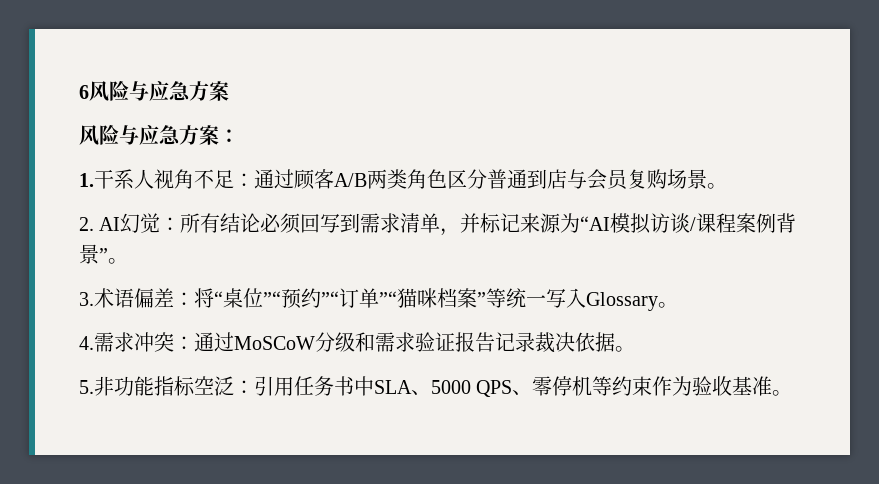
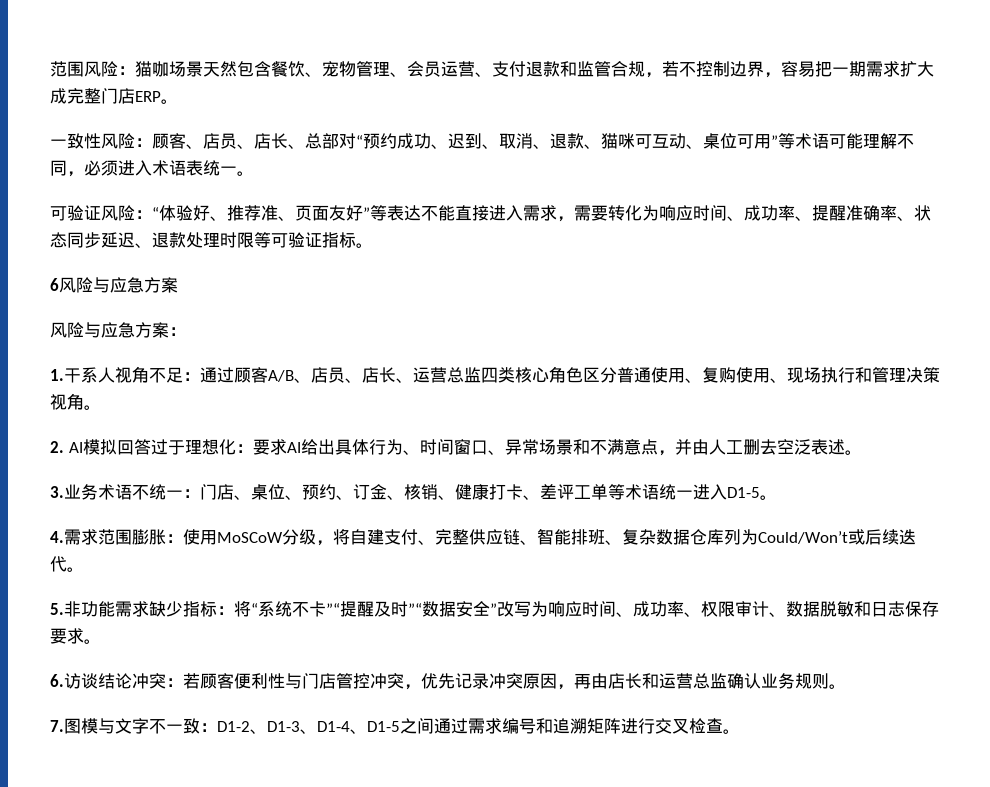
(79, 92) none -> [50,61,934,78] [50,88,178,104] [50,133,914,149] [50,160,254,177] [50,205,931,222] [50,232,373,248] 范围风险：猫咖场景天然包含餐饮、宠物管理、会员运营、支付退款和监管合规，若不控制边界，容易把一期需求扩大成完整门店ERP。 // 一致性风险：顾客、店员、店长、总部对“预约成功、迟到、取消、退款、猫咪可互动、桌位可用”等术语可能理解不同，必须进入术语表统一。 // 可验证风险：“体验好、推荐准、页面友好”等表达不能直接进入需求，需要转化为响应时间、成功率、提醒准确率、状态同步延迟、退款处理时限等可验证指标。 //
[367,169,727,190] [79,213,797,236] [79,244,128,264] [79,288,678,311] [79,332,635,353] [79,376,773,397] 两类角色区分普通到店与会员复购场景。 // 2. AI幻觉：所有结论必须回写到需求清单，并标记来源为“AI模拟访谈/课程案例背景”。 // 3.术语偏差：将“桌位”“预约”“订单”“猫咪档案”等统一写入Glossary。 // 4.需求冲突：通过MoSCoW分级和需求验证报告记录裁决依据。 // 5.非功能指标空泛：引用任务书中SLA、5000 QPS、零停机等约束作为验收基准 -> [294,366,940,383] [50,393,101,410] [50,439,862,456] [50,484,777,500] [50,528,916,546] [50,556,84,572] [50,601,939,617] [50,628,101,644] [50,673,846,690] [50,718,723,734] 、店员、店长、运营总监四类核心角色区分普通使用、复购使用、现场执行和管理决策视角。 // 2. AI模拟回答过于理想化：要求AI给出具体行为、时间窗口、异常场景和不满意点，并由人工删去空泛表述。 // 3.业务术语不统一：门店、桌位、预约、订金、核销、健康打卡、差评工单等术语统一进入D1-5。 // 4.需求范围膨胀：使用MoSCoW分级，将自建支付、完整供应链、智能排班、复杂数据仓库列为Could/Won’t或后续迭代。 // 5.非功能需求缺少指标：将“系统不卡”“提醒及时”“数据安全”改写为响应时间、成功率、权限审计、数据脱敏和日志保存要求。 // 6.访谈结论冲突：若顾客便利性与门店管控冲突，优先记录冲突原因，再由店长和运营总监确认业务规则。 // 7.图模与文字不一致：D1-2、D1-3、D1-4、D1-5之间通过需求编号和追溯矩阵进行交叉检查

